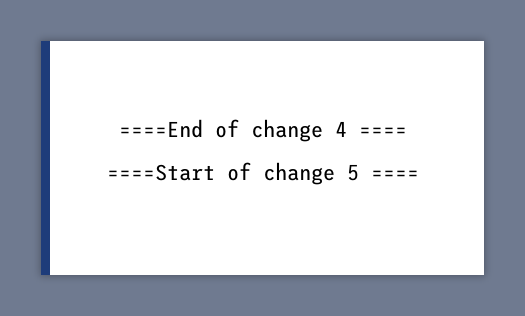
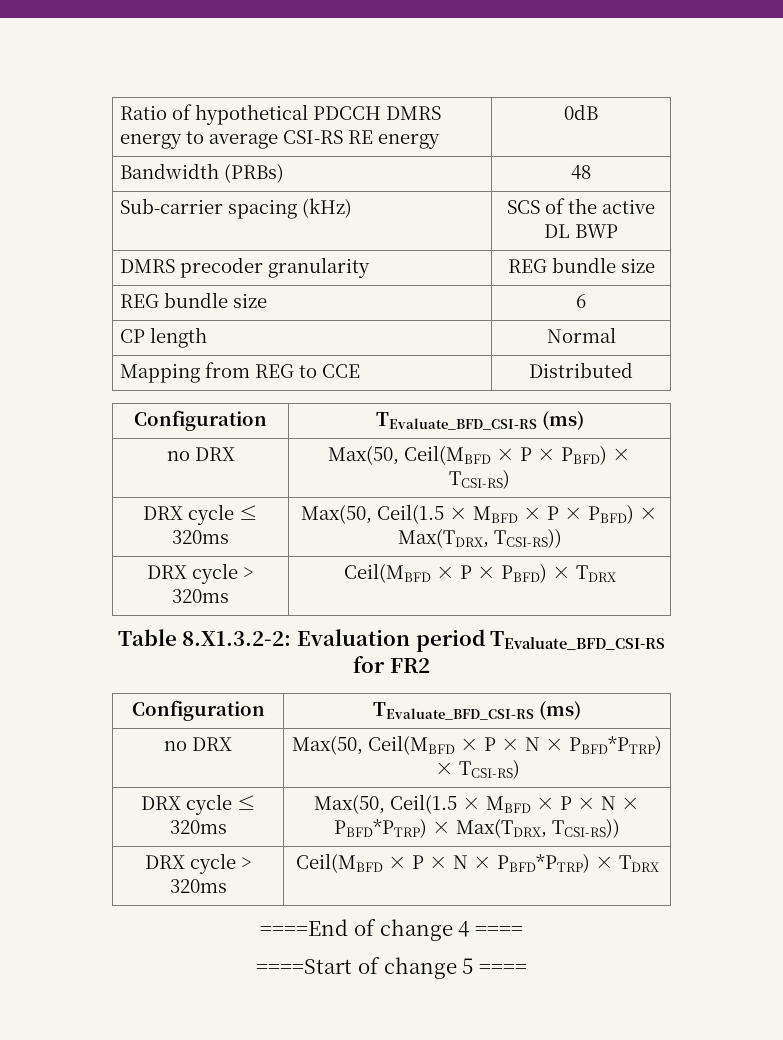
(118, 128) none -> [120,104,442,125] [120,130,441,149] [564,104,598,120] [120,163,285,183] [571,165,591,179] [120,198,353,219] [507,198,655,214] [544,224,618,238] [120,257,371,278] [507,257,655,273] [120,292,268,308] [576,294,586,308] [120,327,208,348] [546,327,616,343] [120,362,361,383] [529,362,633,378] [134,410,267,431] [375,411,584,430] [166,447,235,461] [328,445,631,465] [449,469,510,489] [143,504,258,525] [172,530,229,544] [301,504,658,524] [397,528,562,548] [147,563,254,584] [172,589,229,603] [343,563,616,583] [117,629,666,652] [353,656,430,673] [131,700,265,721] [373,701,581,720] [164,737,232,751] [292,735,662,755] [434,759,520,779] [140,794,256,815] [169,820,227,834] [314,794,640,814] [334,818,620,838] [144,853,252,874] [169,879,227,893] [295,853,659,873] Ratio of hypothetical PDCCH DMRS energy to average CSI-RS RE energy | 0dB // Bandwidth (PRBs) | 48 // Sub-carrier spacing (kHz) | SCS of the active DL BWP // DMRS precoder granularity | REG bundle size // REG bundle size | 6 // CP length | Normal // Mapping from REG to CCE | Distributed // Configuration | TEvaluate_BFD_CSI-RS (ms) // no DRX | Max(50, Ceil(MBFD × P × PBFD) × TCSI-RS) // DRX cycle ≤ 320ms | Max(50, Ceil(1.5 × MBFD × P × PBFD) × Max(TDRX, TCSI-RS)) // DRX cycle > 320ms | Ceil(MBFD × P × PBFD) × TDRX // Table 8.X1.3.2-2: Evaluation period TEvaluate_BFD_CSI-RS for FR2 // Configuration | TEvaluate_BFD_CSI-RS (ms) // no DRX | Max(50, Ceil(MBFD × P × N × PBFD*PTRP) × TCSI-RS) // DRX cycle ≤ 320ms | Max(50, Ceil(1.5 × MBFD × P × N × PBFD*PTRP) × Max(TDRX, TCSI-RS)) // DRX cycle > 320ms | Ceil(MBFD × P × N × PBFD*PTRP) × TDRX //

